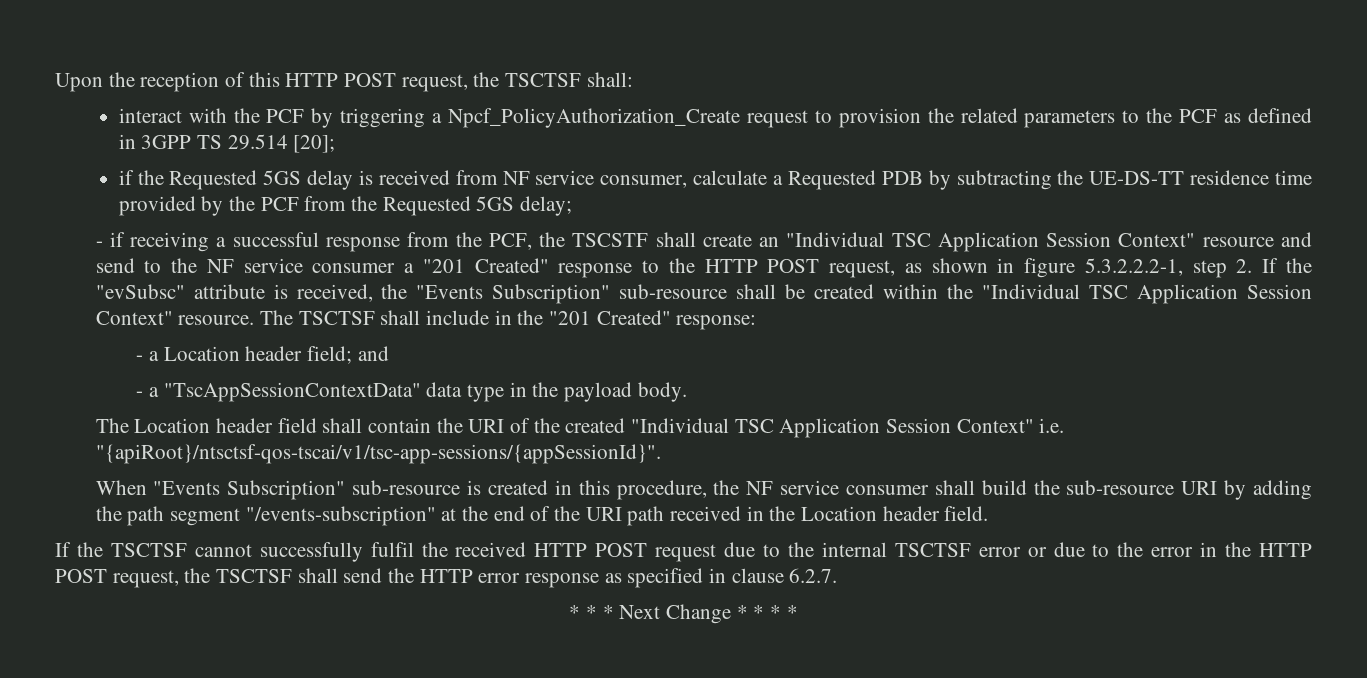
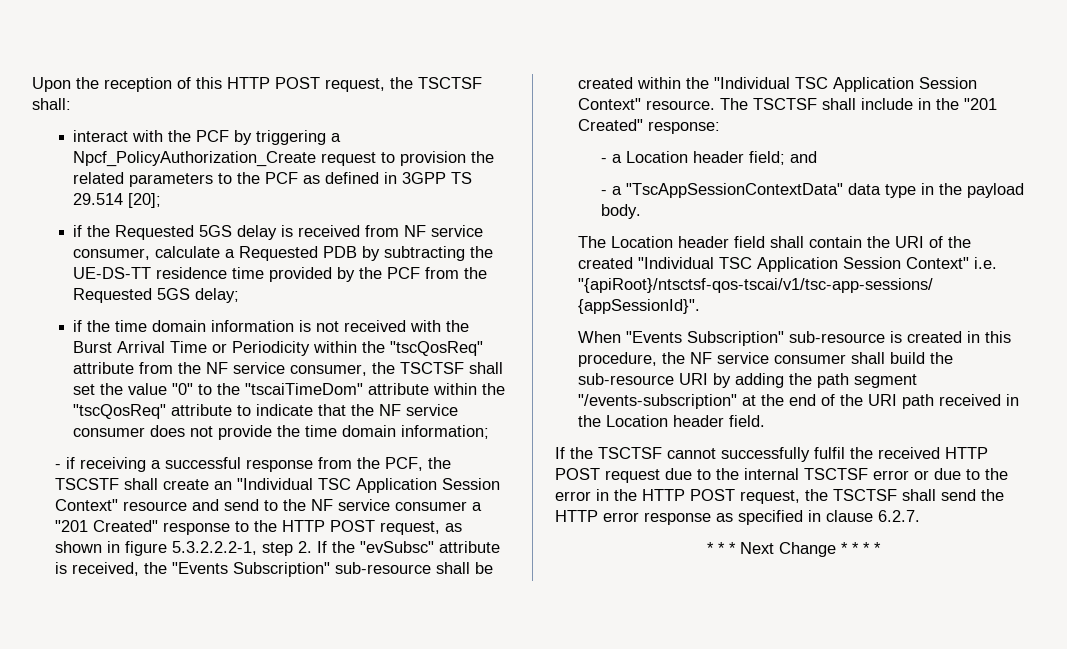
(573, 206) none -> [73,320,470,332] [73,341,484,356] [73,362,504,376] [73,383,506,395] [73,404,459,419] [73,425,490,440] // if the time domain information is not received with the Burst Arrival Time or Periodicity within the "tscQosReq" attribute from the NF service consumer, the TSCTSF shall set the value "0" to the "tscaiTimeDom" attribute within the "tscQosReq" attribute to indicate that the NF service consumer does not provide the time domain information;

